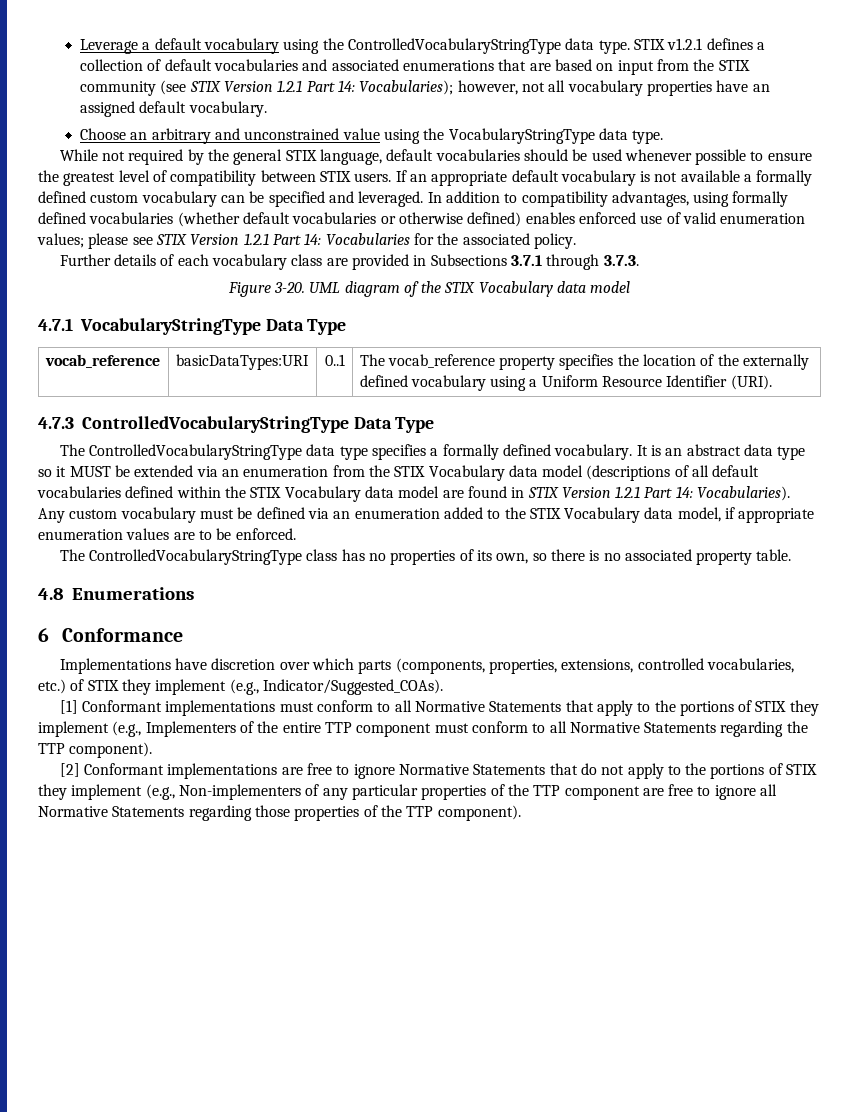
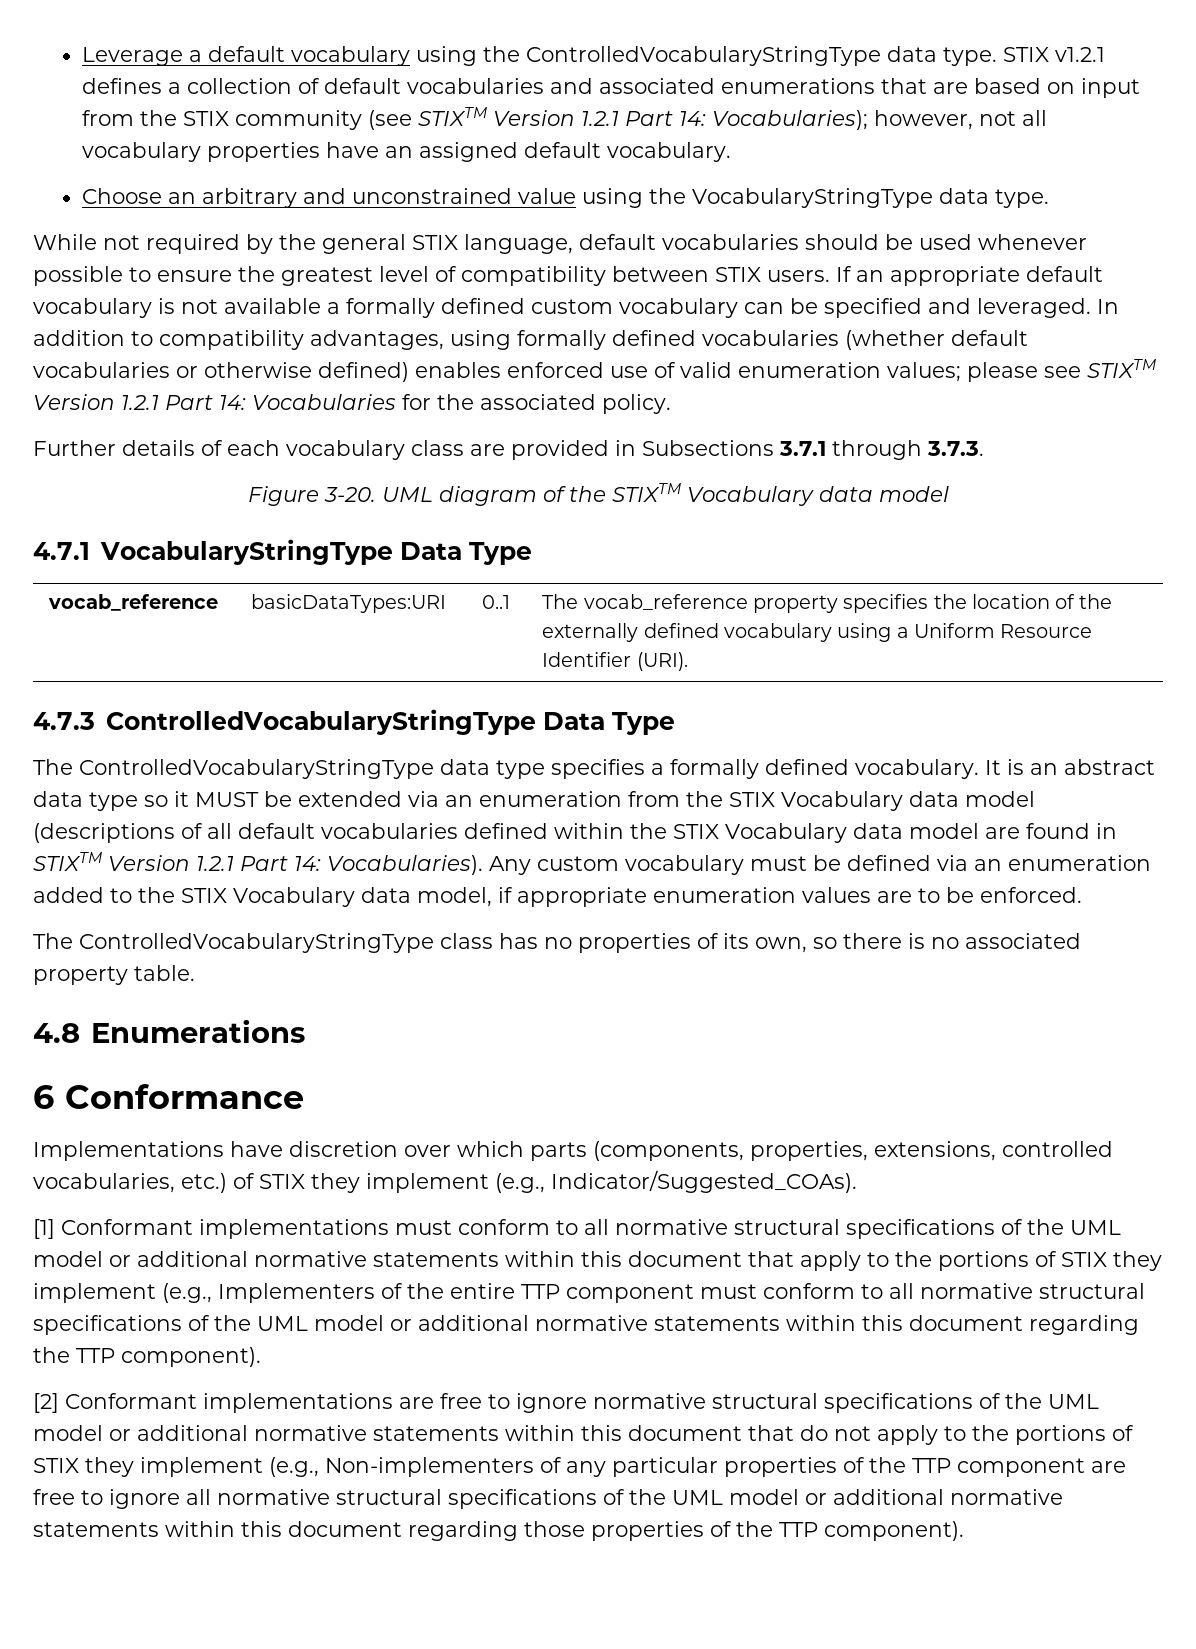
[189,81,221,92] STIX -> [418,107,488,126] STIXTM
[155,234,187,245] STIX -> [1087,359,1156,378] STIXTM
[444,282,476,293] STIX -> [611,483,681,502] STIXTM
[527,487,559,498] STIX -> [33,852,102,871] STIXTM
[414,701,562,712] Normative Statements -> [615,1219,1121,1239] [33,1251,742,1267] normative structural specifications of the UML model or additional normative statements within this document
[569,722,717,733] Normative Statements -> [920,1283,1145,1299] [33,1315,1023,1335] normative structural specifications of the UML model or additional normative statements within this document
[398,764,546,775] Normative Statements -> [593,1393,1099,1413] [33,1425,742,1441] normative structural specifications of the UML model or additional normative statements within this document
[38,806,185,817] Normative Statements -> [217,1489,1063,1509] [33,1521,402,1537] normative structural specifications of the UML model or additional normative statements within this document

